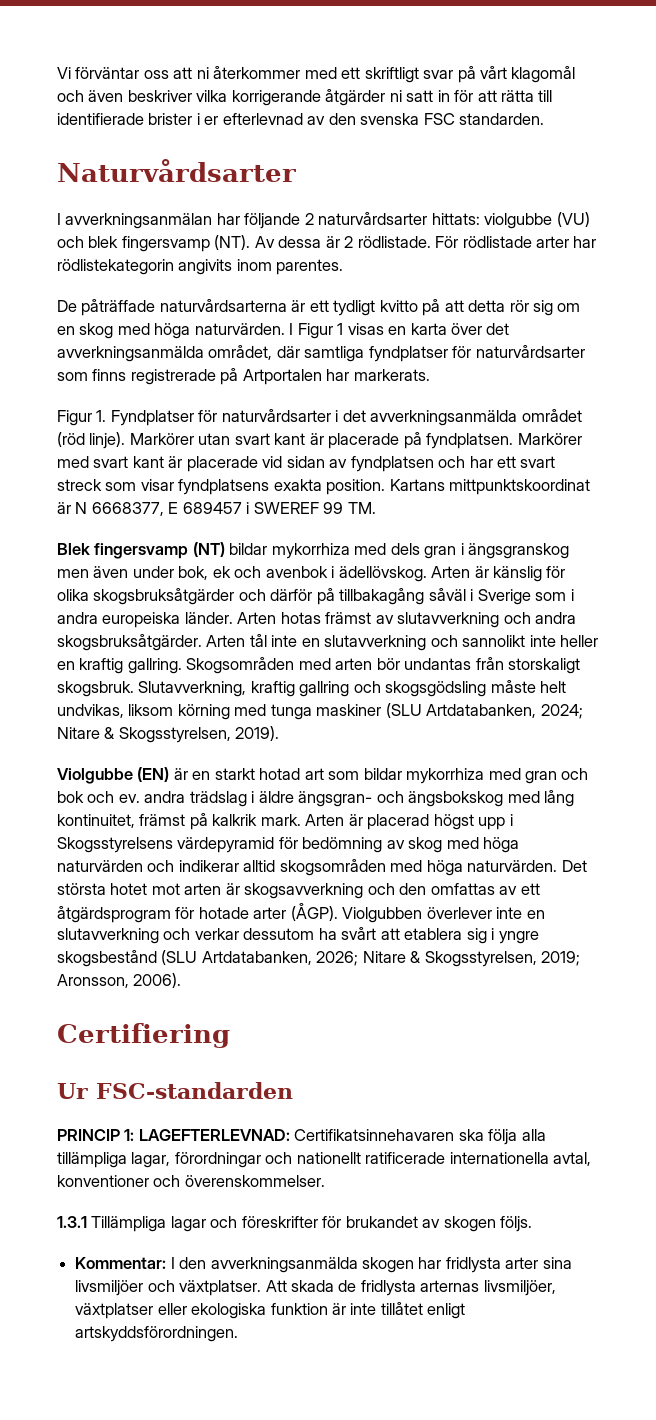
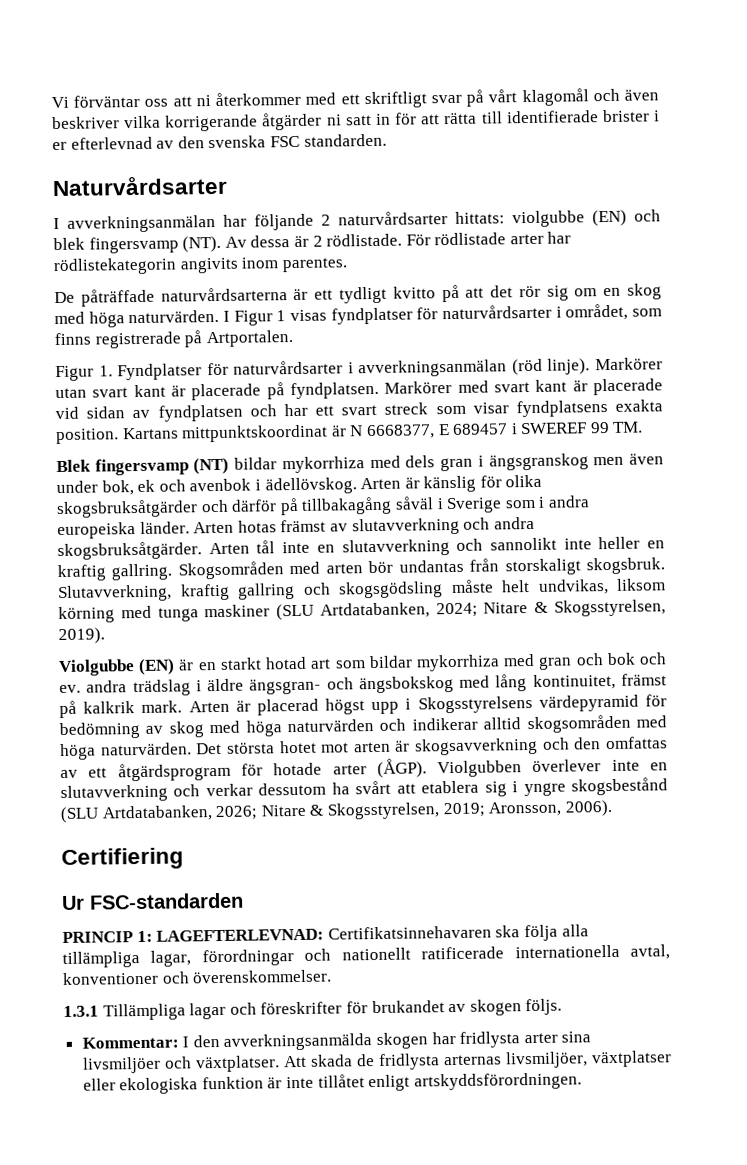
[556,212,590,227] (VU) -> [592,209,627,227] (EN)
[468,300,506,312] detta -> [490,285,514,298] det
[388,323,510,335] [57,345,365,362] en karta över det avverkningsanmälda området, där samtliga -> (327, 315) none
(585, 351) none -> [555,303,629,321] i området,
[242,369,430,385] Artportalen har markerats. -> [205,330,293,348] Artportalen.
[342,409,582,426] det avverkningsanmälda området -> [358,359,508,378] avverkningsanmälan

